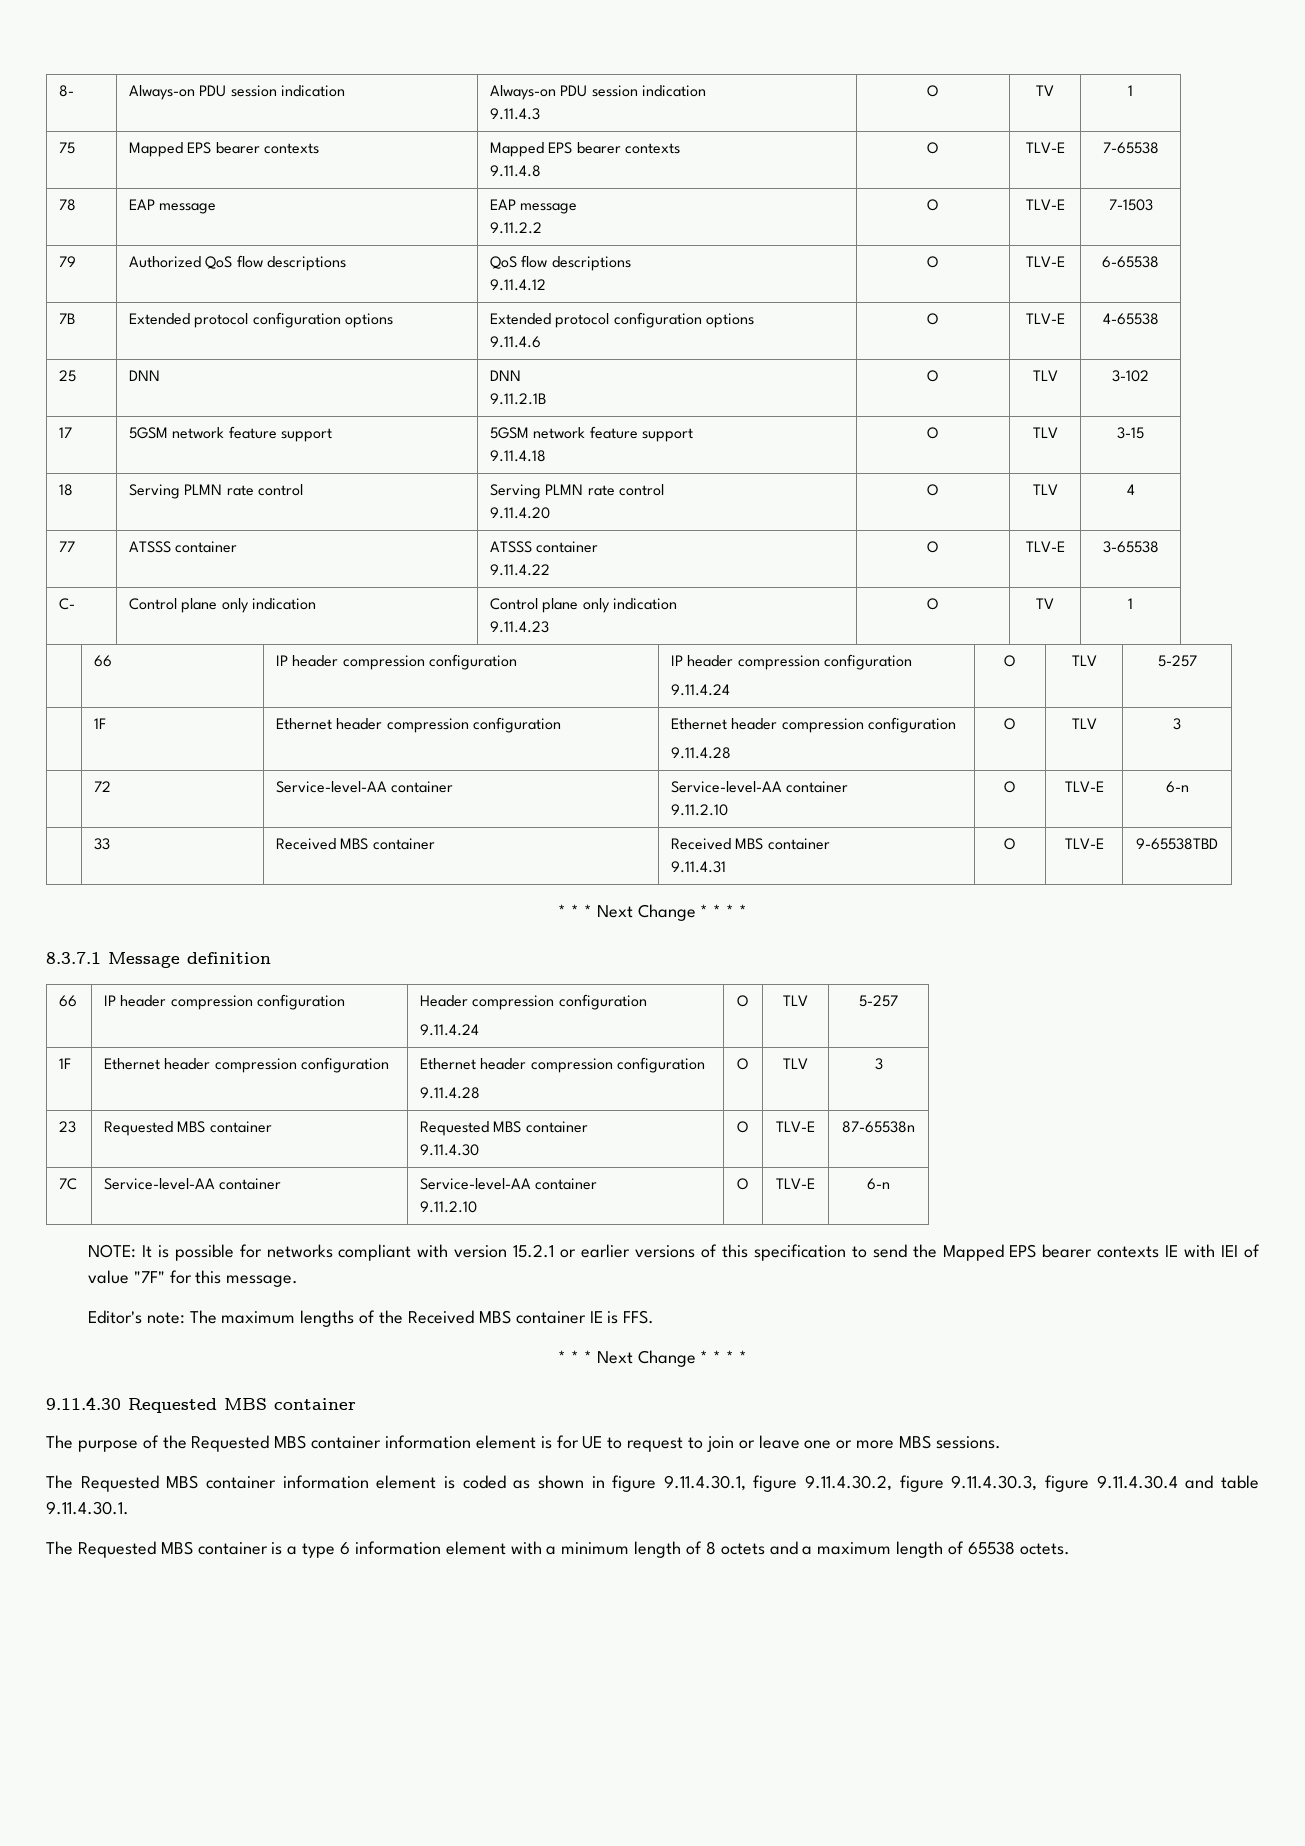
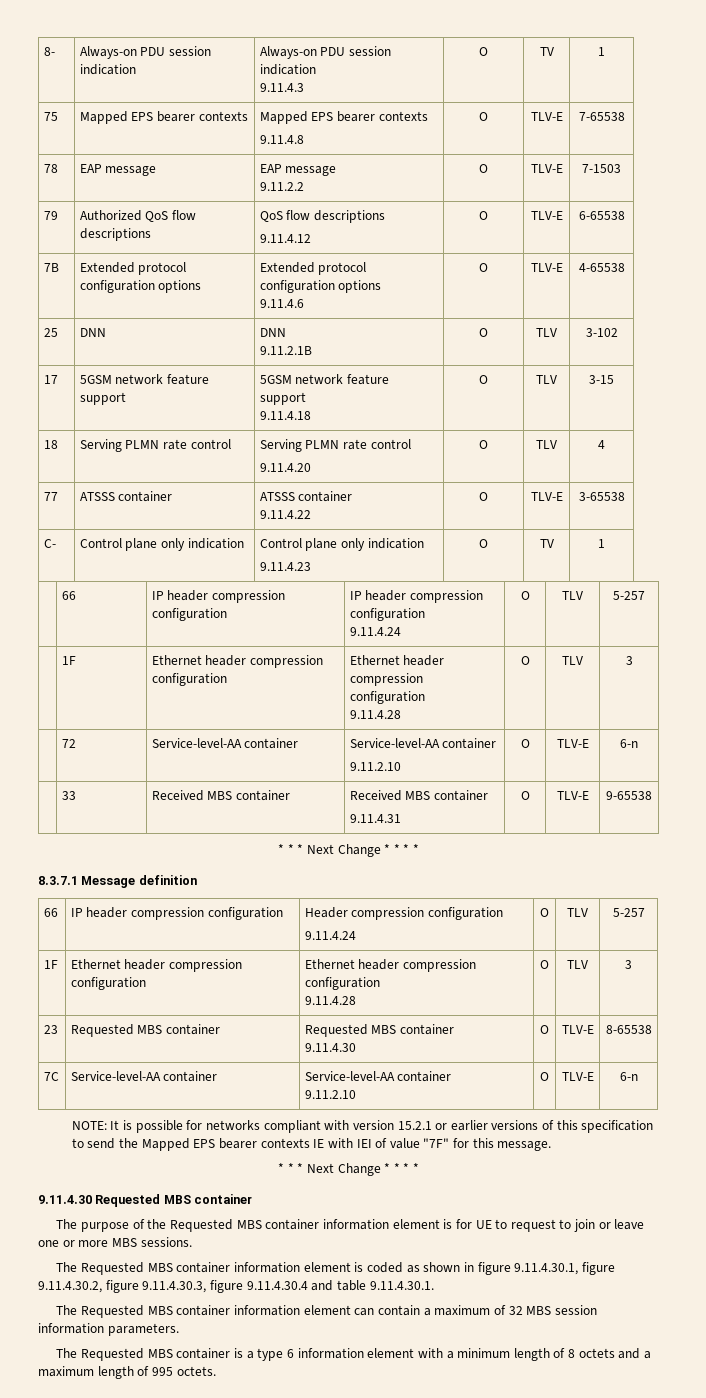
[1136,838,1218,850] 9-65538TBD -> [606,791,652,800] 9-65538
[842,1121,915,1133] 87-65538n -> [605,1025,652,1034] 8-65538
[87,1310,655,1327] // Editor's note: The maximum lengths of the Received MBS container IE is FFS. -> (552, 1146) none
(129, 1508) none -> [56,1305,597,1318] [38,1323,179,1336] // The Requested MBS container information element can contain a maximum of 32 MBS session information parameters.
[967,1541,1015,1555] 65538 -> [151,1367,173,1376] 995

